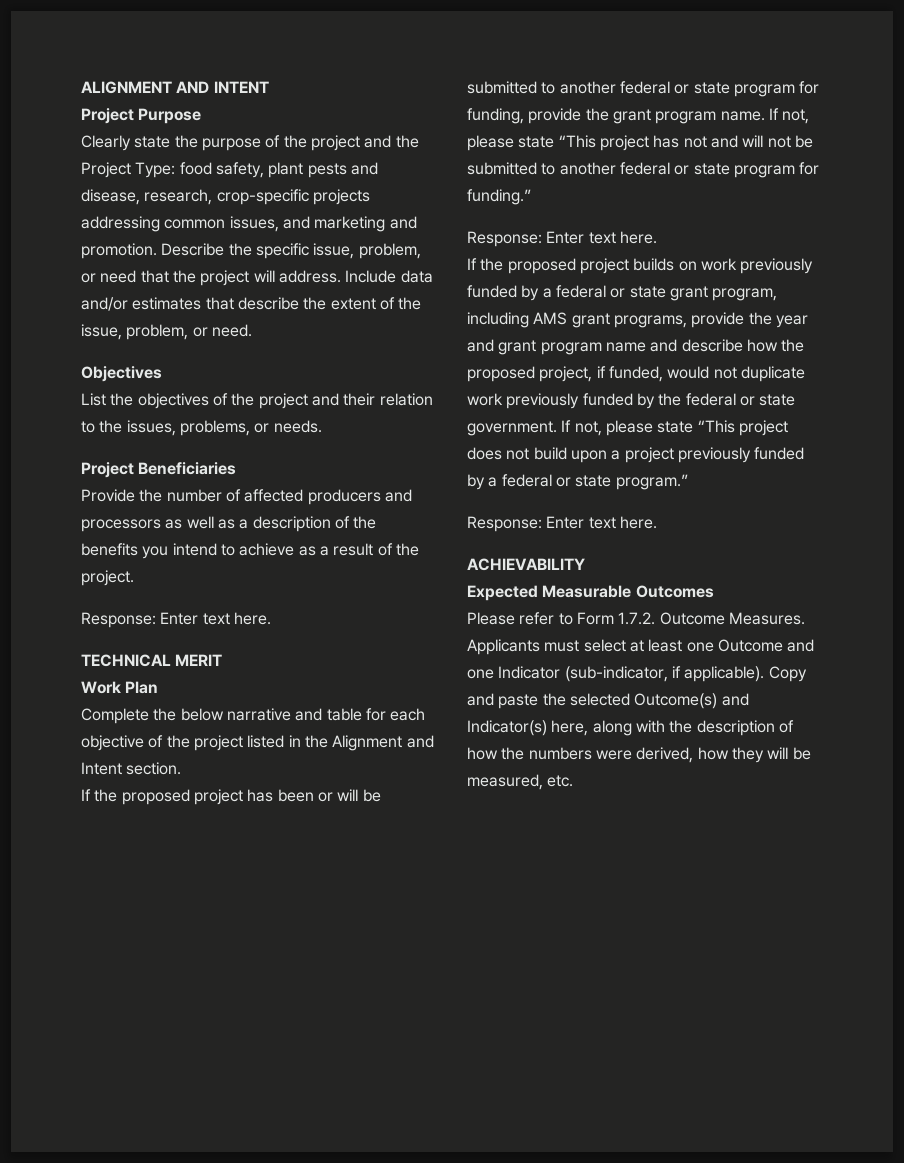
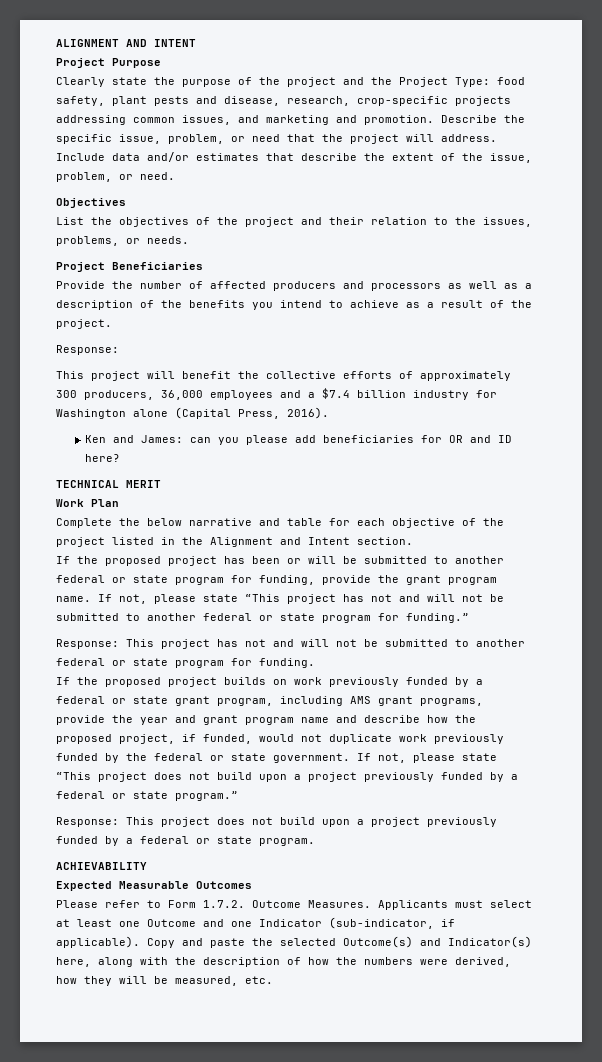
[160,612,271,625] Enter text here. -> [56,371,511,381] [56,388,497,400] [56,407,329,419] [85,435,513,445] [85,454,121,462] // This project will benefit the collective efforts of approximately 300 producers, 36,000 employees and a $7.4 billion industry for Washington alone (Capital Press, 2016). // Ken and James: can you please add beneficiaries for OR and ID here?
[546,231,657,244] Enter text here. -> [126,639,525,649] [56,658,315,668] This project has not and will not be submitted to another federal or state program for funding.
[546,516,657,529] Enter text here. -> [126,817,497,827] [56,836,315,846] This project does not build upon a project previously funded by a federal or state program.

